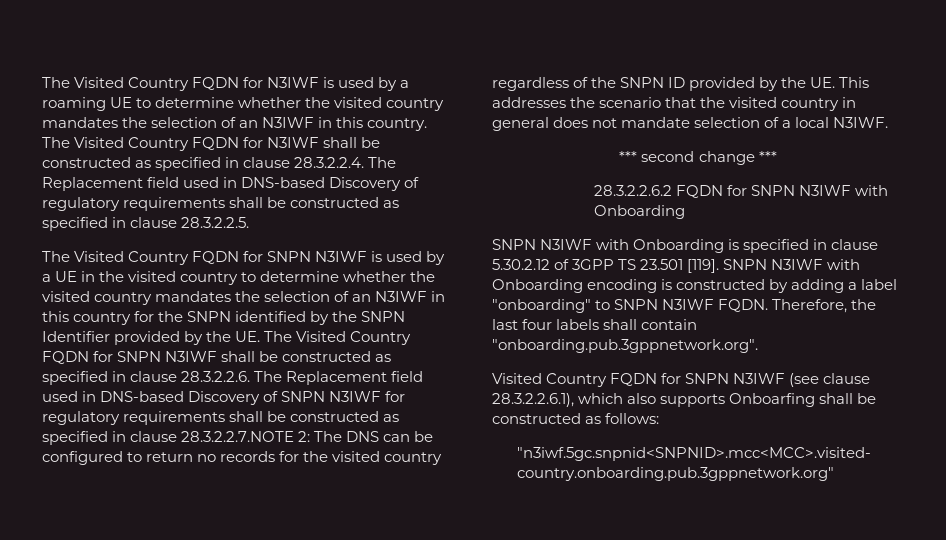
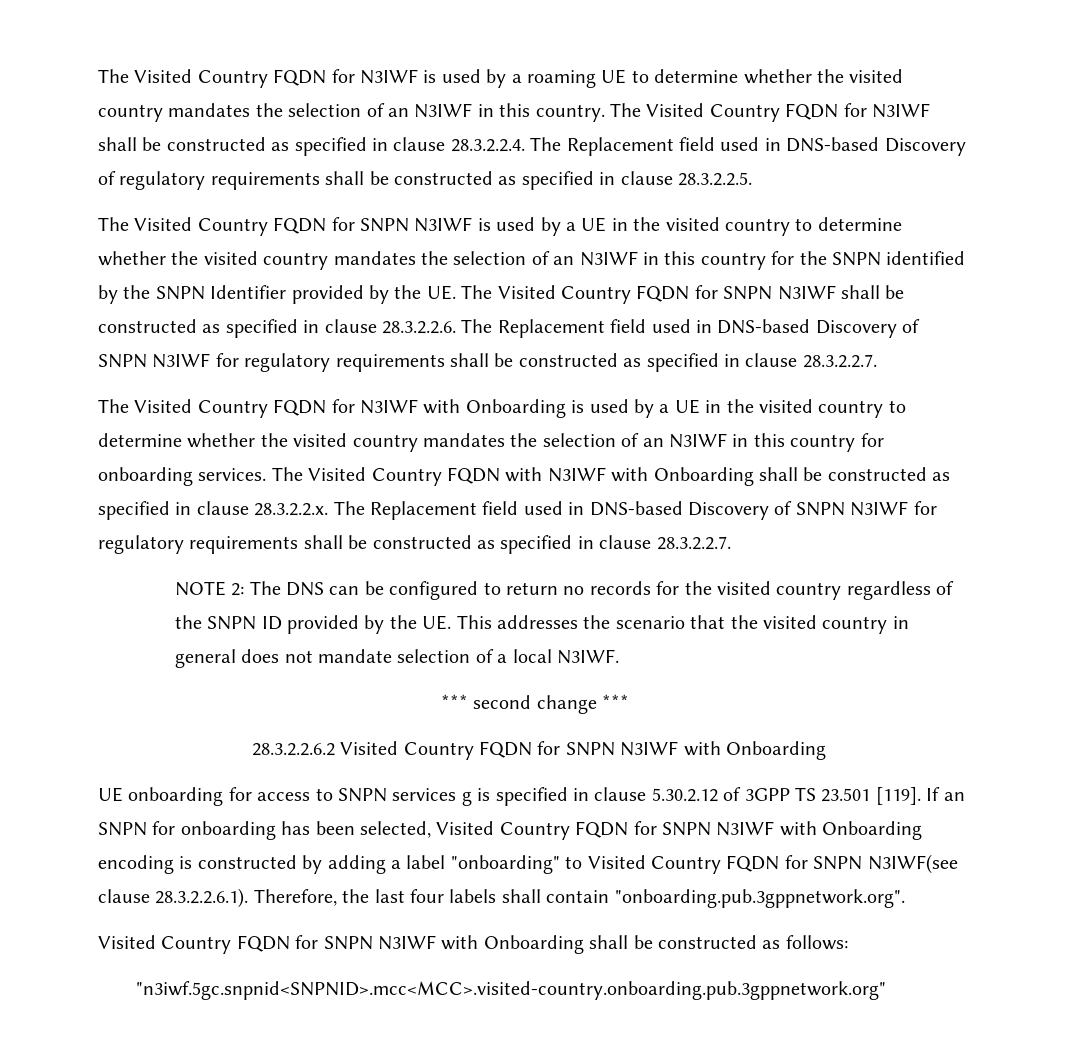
[181,431,295,442] 28.3.2.2.7.NOTE -> [802,354,877,368] [98,399,906,418] [98,433,884,452] [98,467,951,486] [98,501,937,520] [98,535,731,554] [174,581,226,596] 28.3.2.2.7. // The Visited Country FQDN for N3IWF with Onboarding is used by a UE in the visited country to determine whether the visited country mandates the selection of an N3IWF in this country for onboarding services. The Visited Country FQDN with N3IWF with Onboarding shall be constructed as specified in clause 28.3.2.2.x. The Replacement field used in DNS-based Discovery of SNPN N3IWF for regulatory requirements shall be constructed as specified in clause 28.3.2.2.7. // NOTE
(672, 190) none -> [340,741,474,760] Visited Country
[492,239,725,253] SNPN N3IWF with Onboarding -> [98,787,472,806] UE onboarding for access to SNPN services g
(720, 266) none -> [926,787,965,801] [98,821,657,840] If an SNPN for onboarding has been selected, Visited Country FQDN for
[614,299,769,312] SNPN N3IWF FQDN. -> [587,854,958,874] [98,888,249,908] Visited Country FQDN for SNPN N3IWF(see clause 28.3.2.2.6.1).
[789,373,871,387] [492,393,816,407] (see clause 28.3.2.2.6.1), which also supports Onboarfing -> [441,935,584,954] with Onboarding

